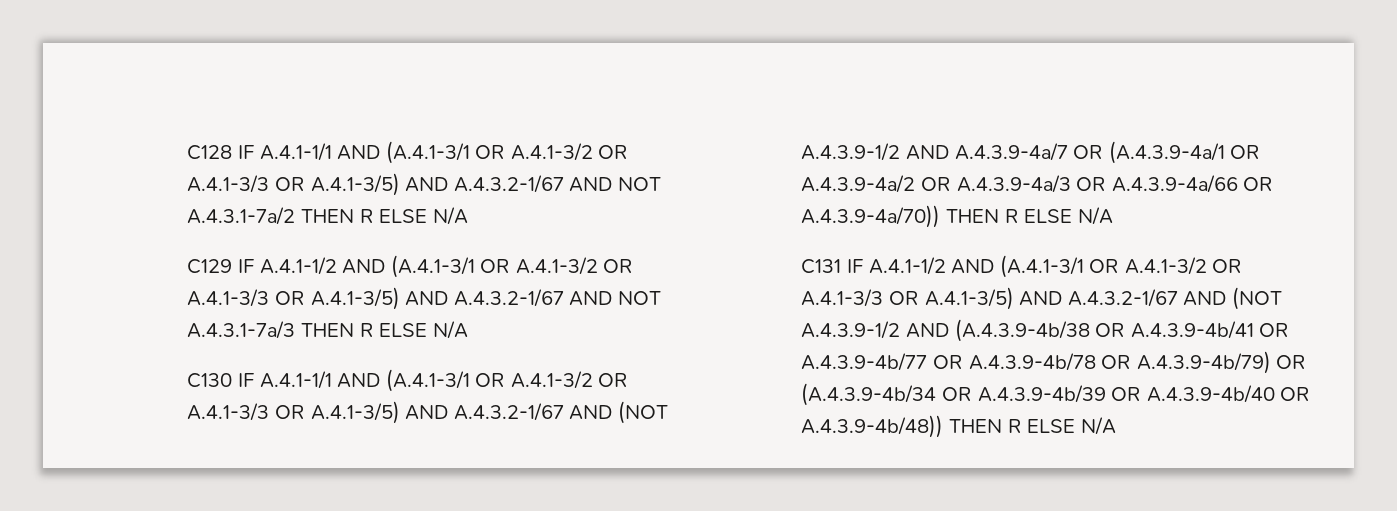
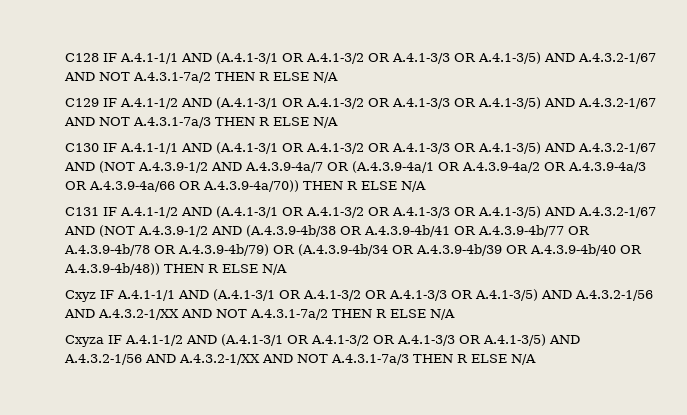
(1116, 426) none -> [64,289,653,302] [63,309,455,320] [64,334,580,347] [63,354,536,365] // Cxyz IF A.4.1-1/1 AND (A.4.1-3/1 OR A.4.1-3/2 OR A.4.1-3/3 OR A.4.1-3/5) AND A.4.3.2-1/56 AND A.4.3.2-1/XX AND NOT A.4.3.1-7a/2 THEN R ELSE N/A // Cxyza IF A.4.1-1/2 AND (A.4.1-3/1 OR A.4.1-3/2 OR A.4.1-3/3 OR A.4.1-3/5) AND A.4.3.2-1/56 AND A.4.3.2-1/XX AND NOT A.4.3.1-7a/3 THEN R ELSE N/A

